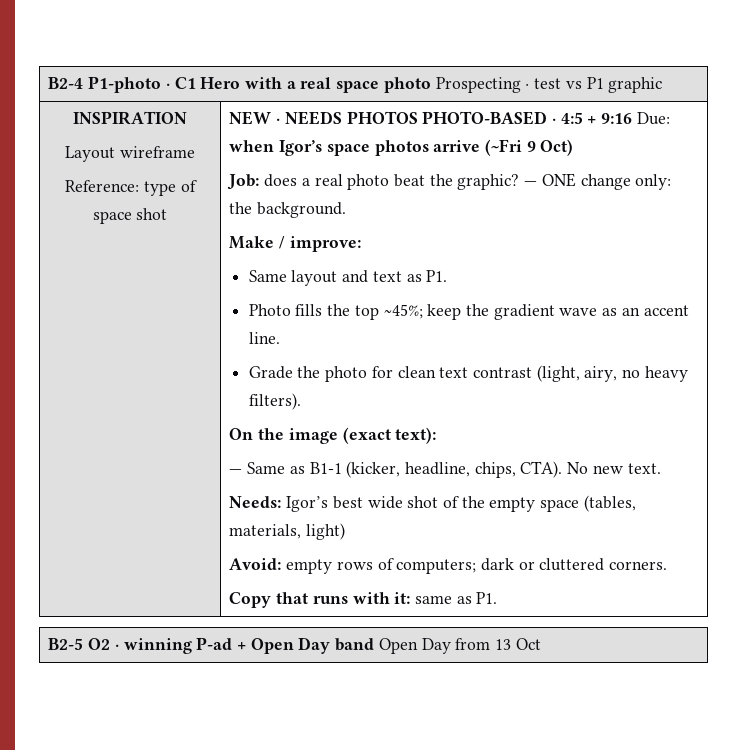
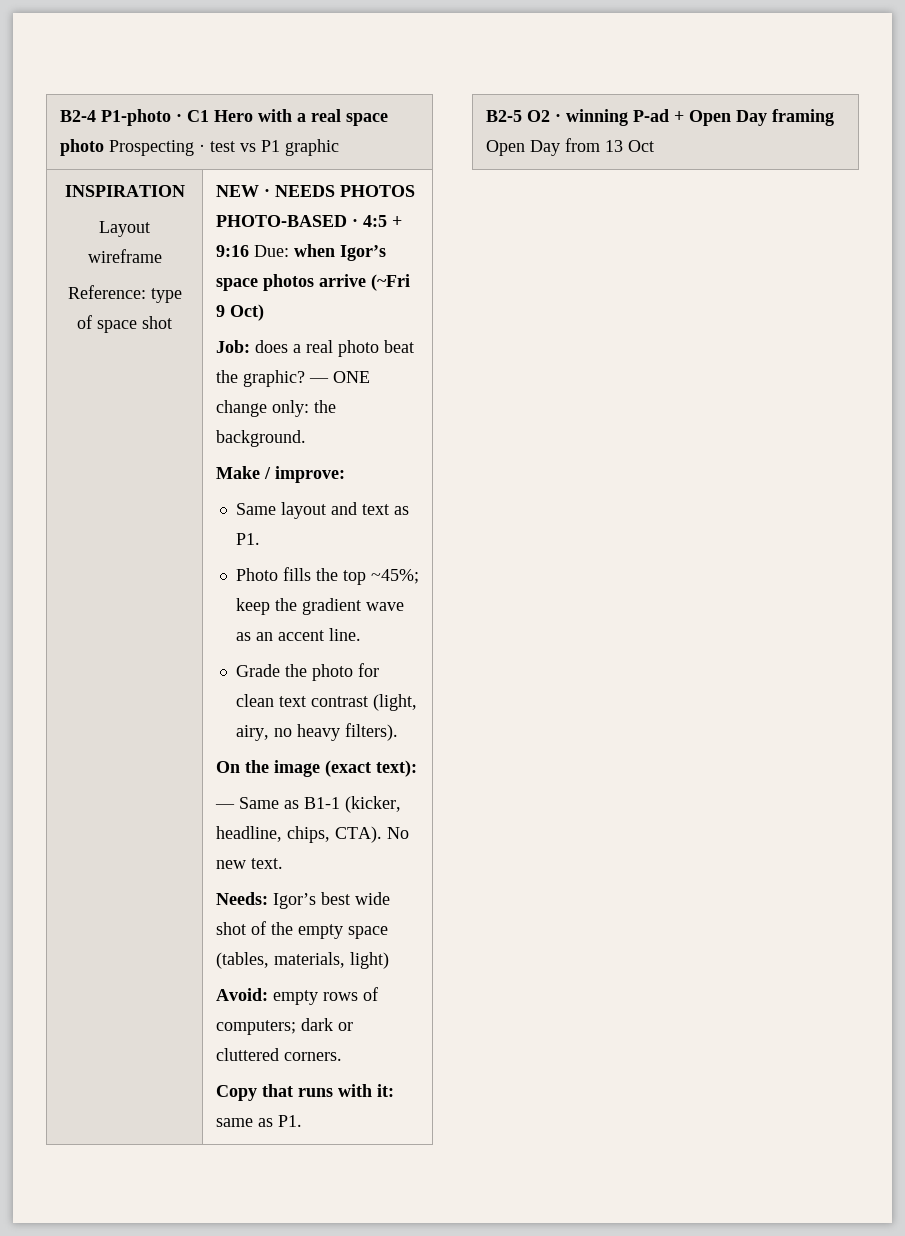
[335,638,375,651] band -> [772,109,835,126] framing

